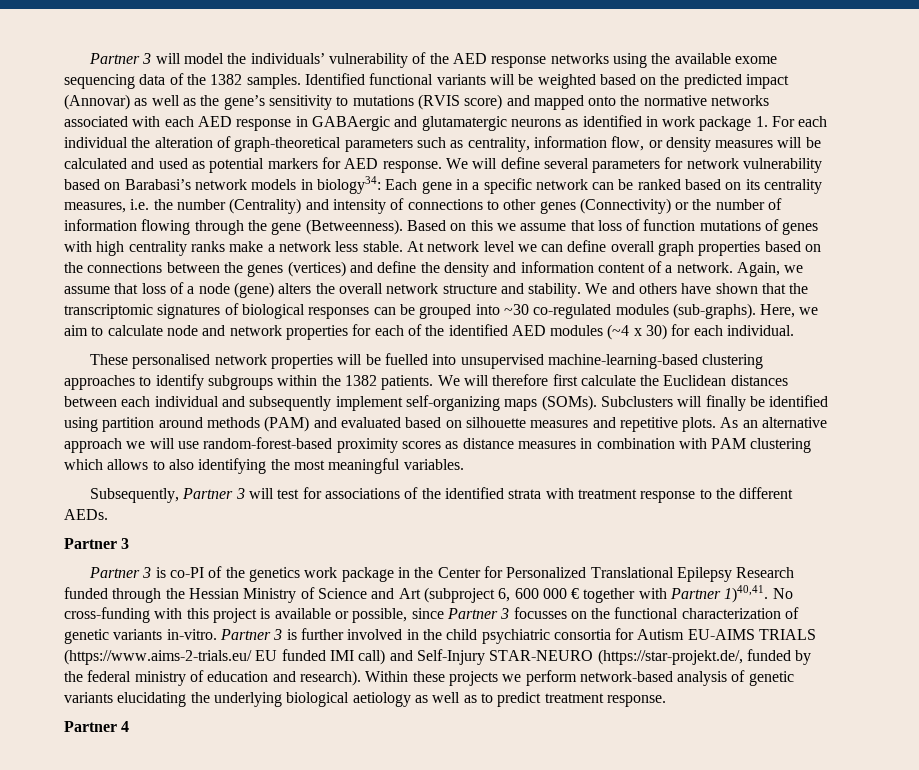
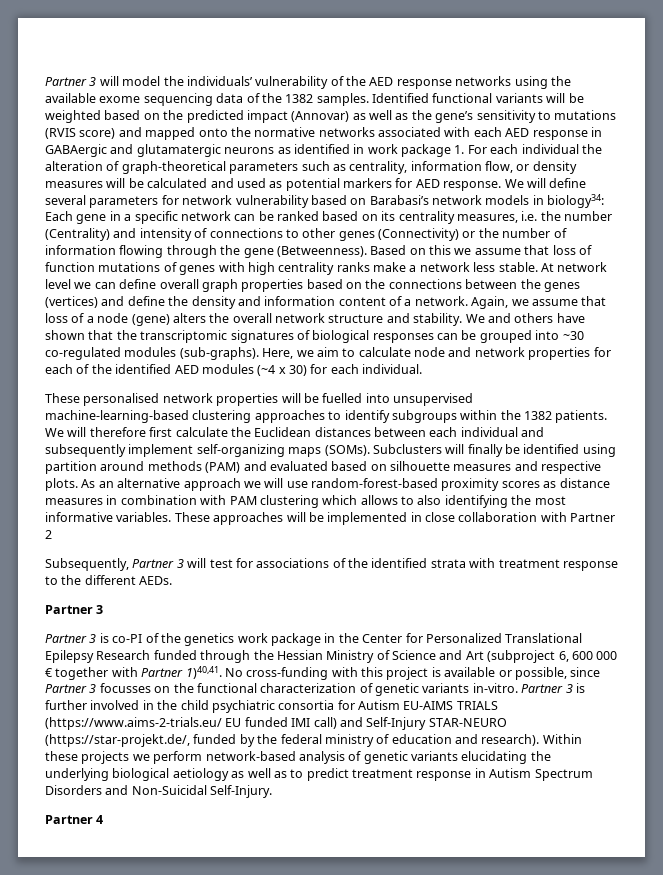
[619,417,678,432] repetitive -> [541,461,602,474] respective
[328,458,401,474] meaningful -> [45,512,113,522] informative
(464, 464) none -> [174,512,616,525] [45,530,52,539] These approaches will be implemented in close collaboration with Partner 2
[606,695,666,707] response. -> [416,768,593,781] [45,785,273,798] response in Autism Spectrum Disorders and Non-Suicidal Self-Injury.

